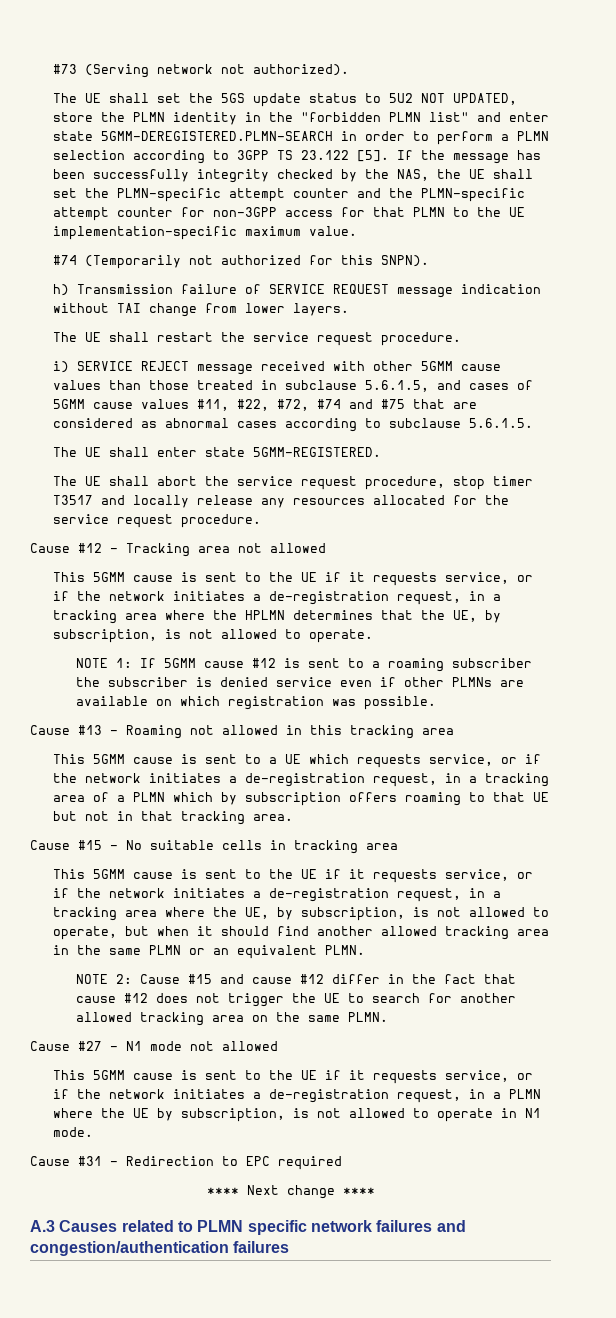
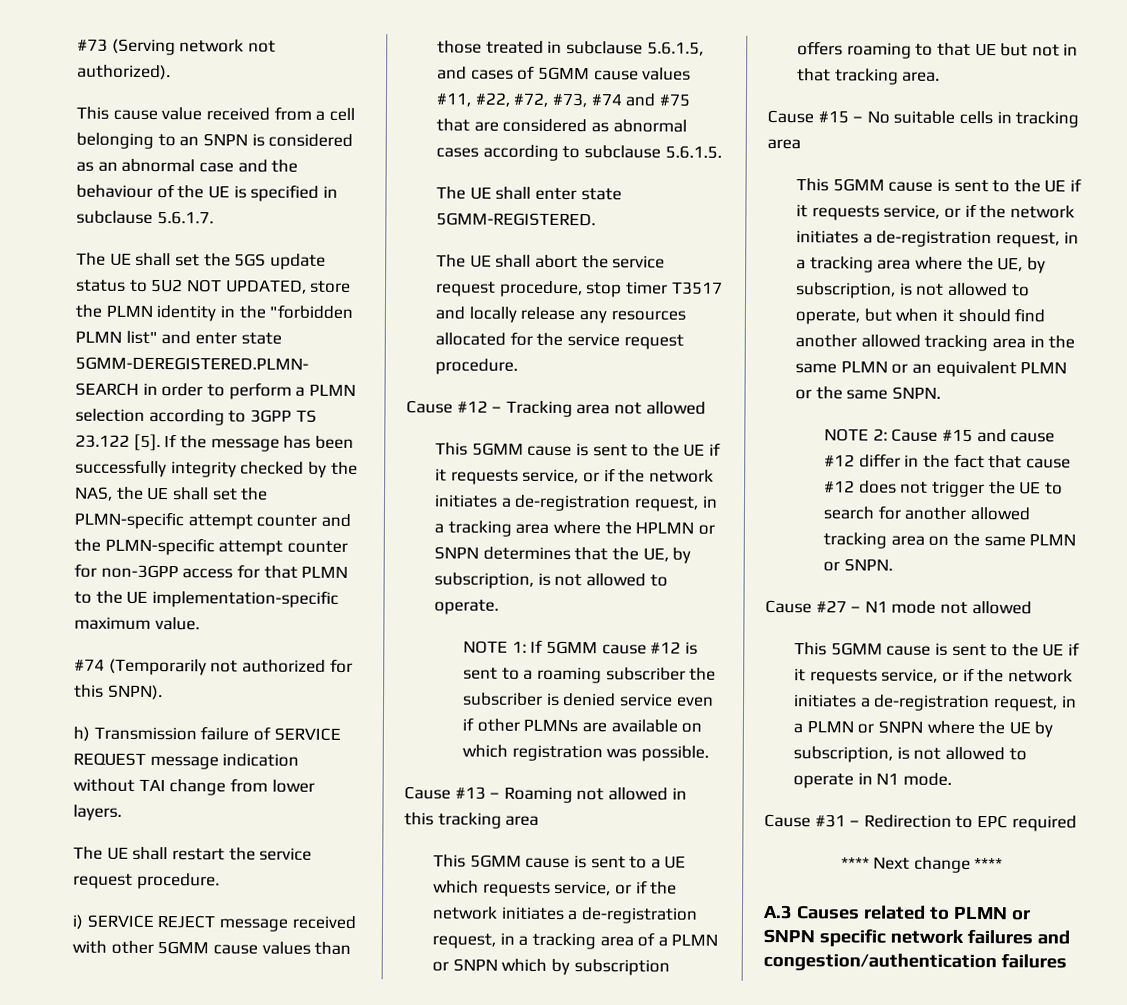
(350, 70) none -> [76,106,355,121] [76,132,354,149] [76,158,299,173] [76,184,338,202] [76,210,214,225] // This cause value received from a cell belonging to an SNPN is considered as an abnormal case and the behaviour of the UE is specified in subclause 5.6.1.7.
(310, 405) none -> [551,92,588,108] #73,
(286, 615) none -> [697,524,715,535] [434,546,480,560] or SNPN
(166, 797) none -> [432,958,498,972] or SNPN
[325,945,366,955] PLMN. -> [1020,361,1068,374] [795,386,941,400] PLMN or the same SNPN.
[348,1012,389,1022] PLMN. -> [1029,533,1077,546] [823,558,893,572] PLMN or SNPN.
(542, 1094) none -> [857,720,923,734] or SNPN
(244, 1226) none -> [1010,909,1032,921] [763,928,815,944] or SNPN

